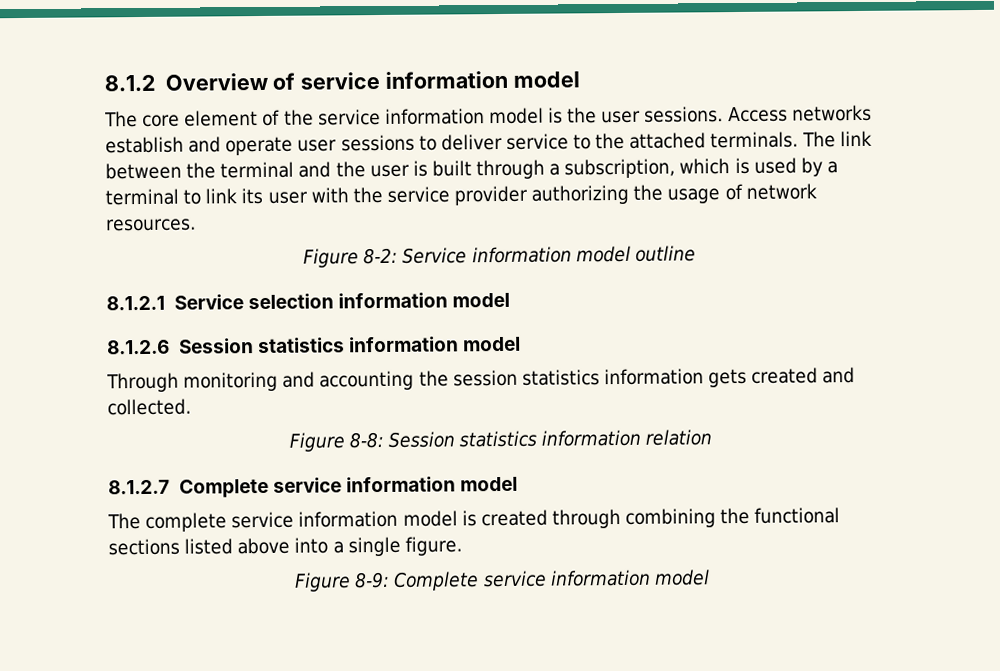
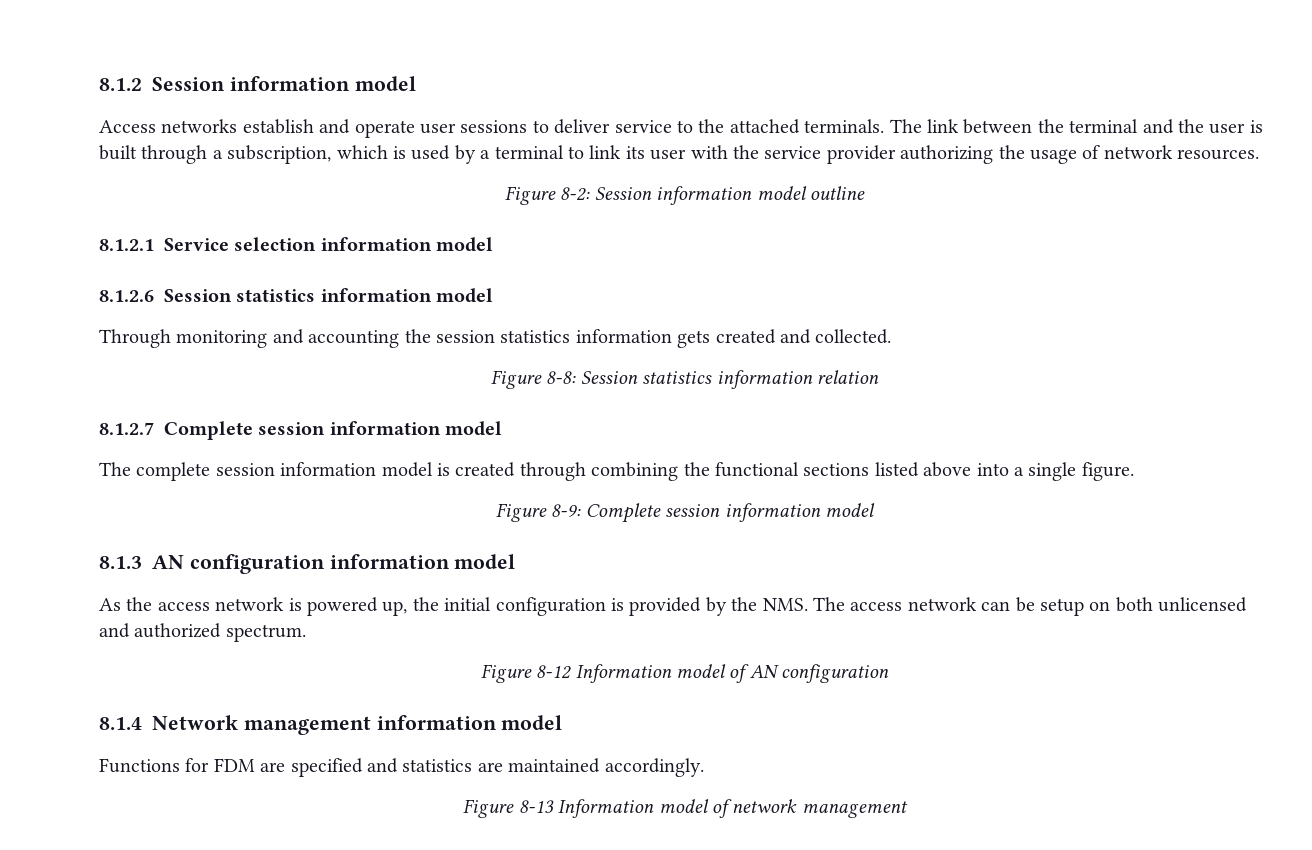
[164,70,580,91] [104,106,724,128] Overview of service information model // The core element of the service information model is the user sessions. -> [152,76,416,91] Session information model //
[402,247,468,264] Service -> [594,187,652,200] Session
[272,477,342,493] service -> [258,422,326,435] session
[231,511,295,529] service -> [215,463,275,476] session
[482,569,710,588] service information model -> [665,503,875,522] [99,554,516,574] [99,597,1248,616] [99,623,306,642] [480,664,890,683] [99,715,563,735] [99,758,704,777] [463,799,908,818] session information model // 8.1.3 AN configuration information model // As the access network is powered up, the initial configuration is provided by the NMS. The access network can be setup on both unlicensed and authorized spectrum. // Figure 8-12 Information model of AN configuration // 8.1.4 Network management information model // Functions for FDM are specified and statistics are maintained accordingly. // Figure 8-13 Information model of network management

